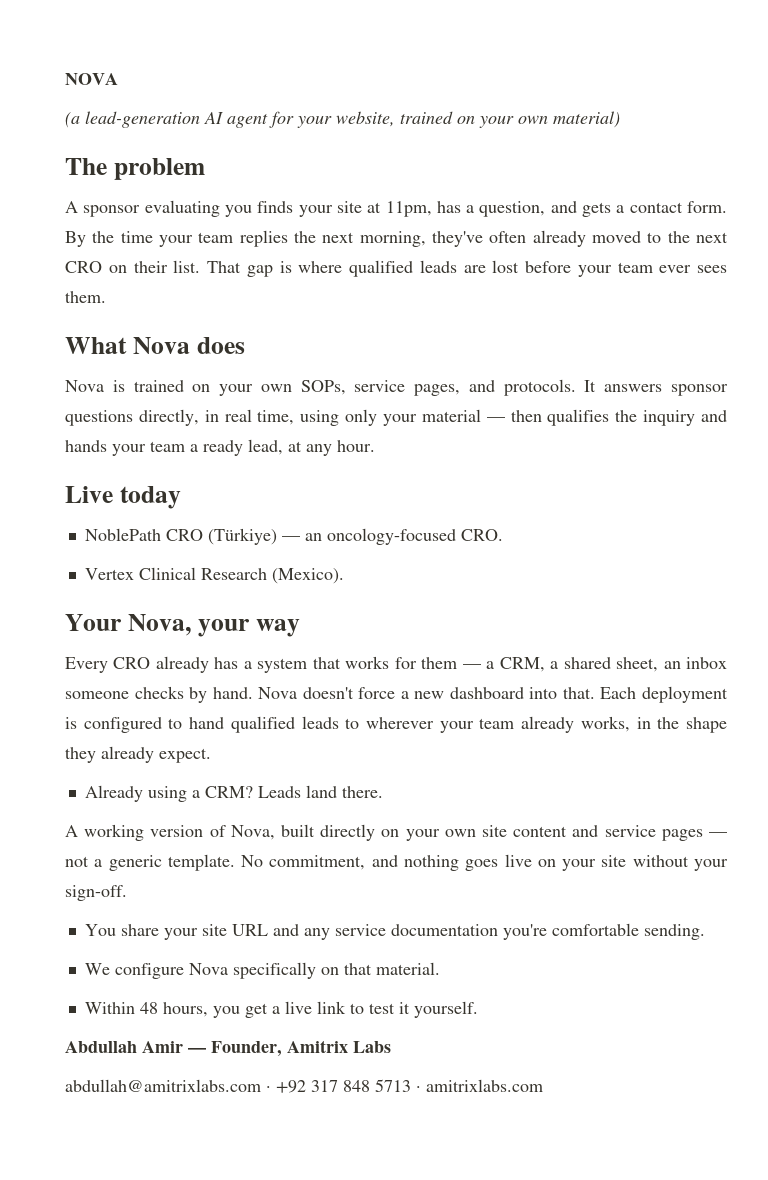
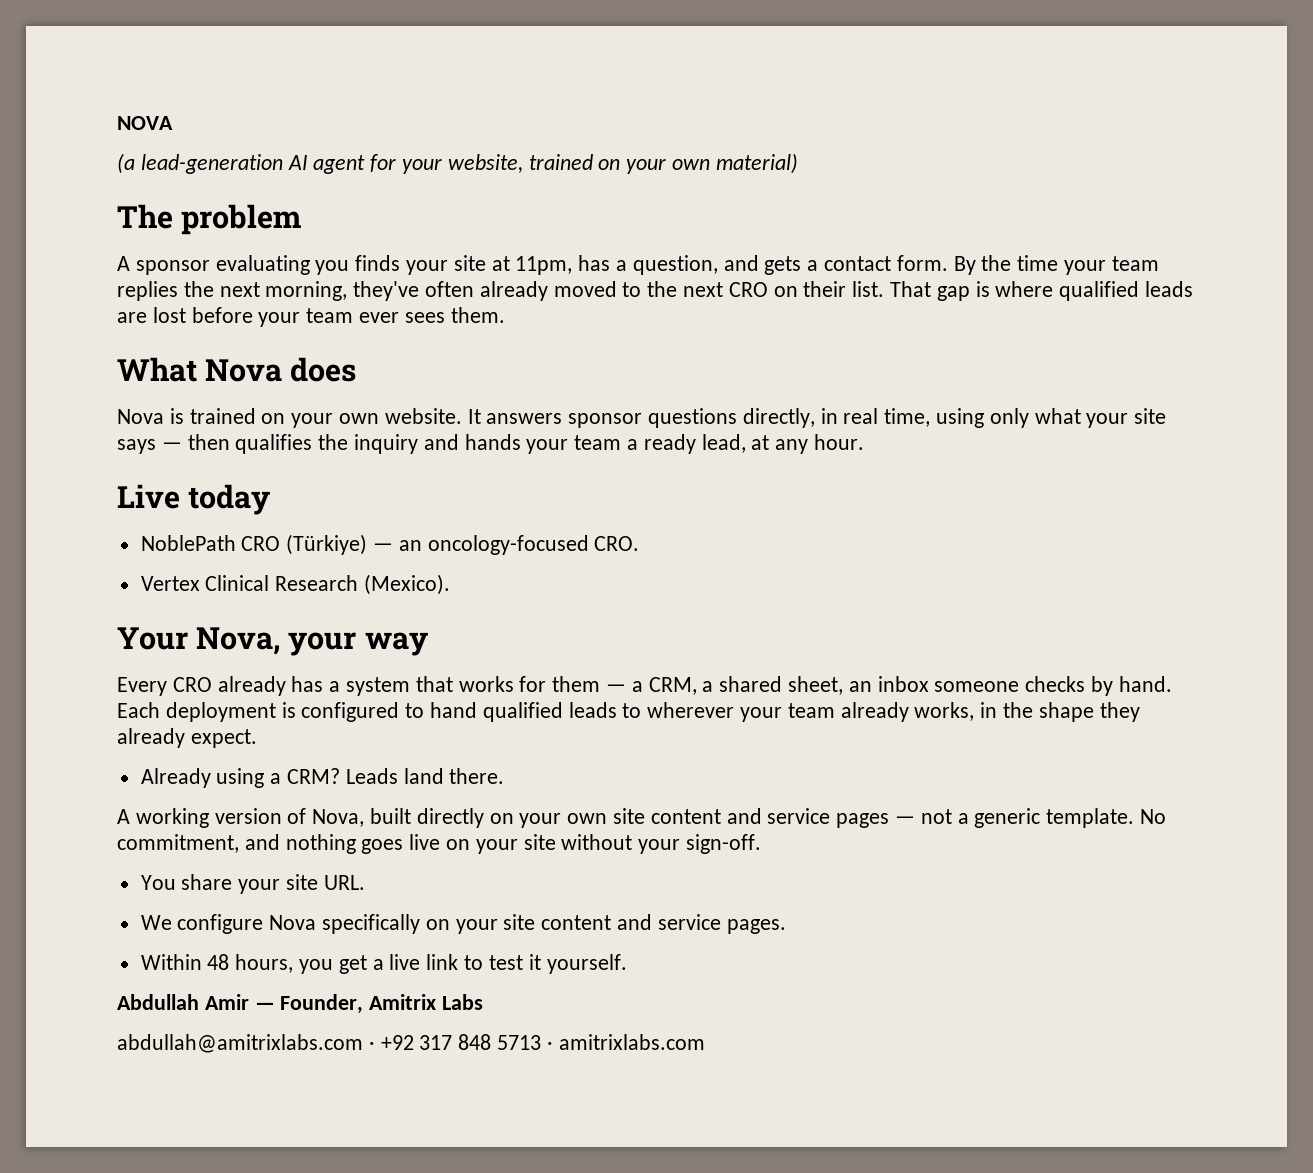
[300,379,576,396] SOPs, service pages, and protocols. -> [384,408,462,424] website.
[383,409,481,426] your material -> [1034,408,1167,428] [117,439,156,454] what your site says
[258,687,595,699] Nova doesn't force a new dashboard into that. -> (1172, 684) none
[231,923,705,940] URL and any service documentation you're comfortable sending. -> [323,875,365,890] URL.
[343,962,440,975] that material. -> [455,914,786,934] your site content and service pages.

